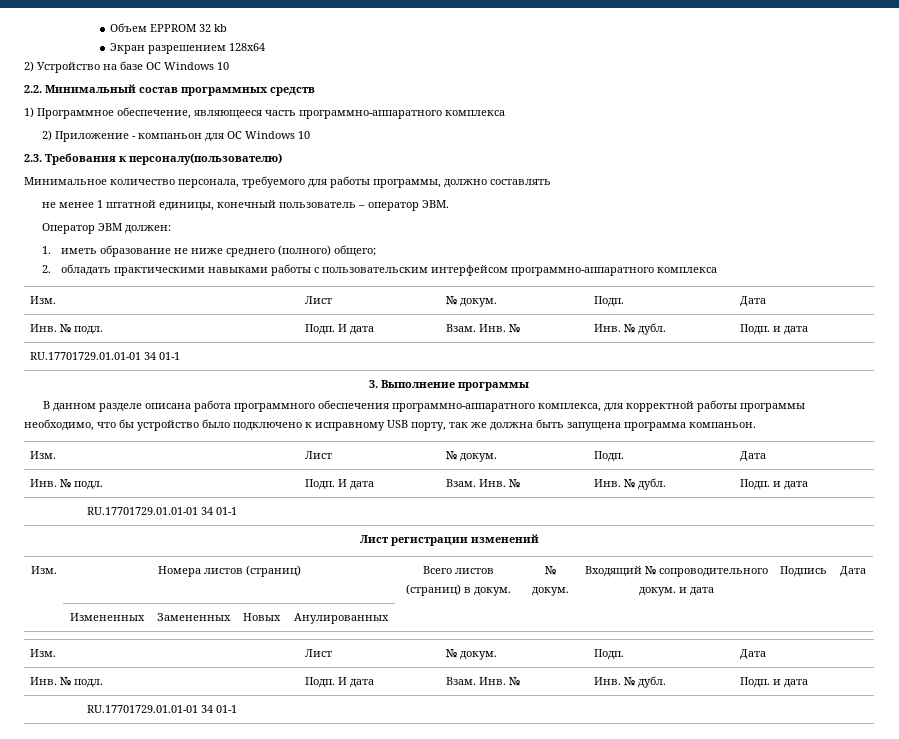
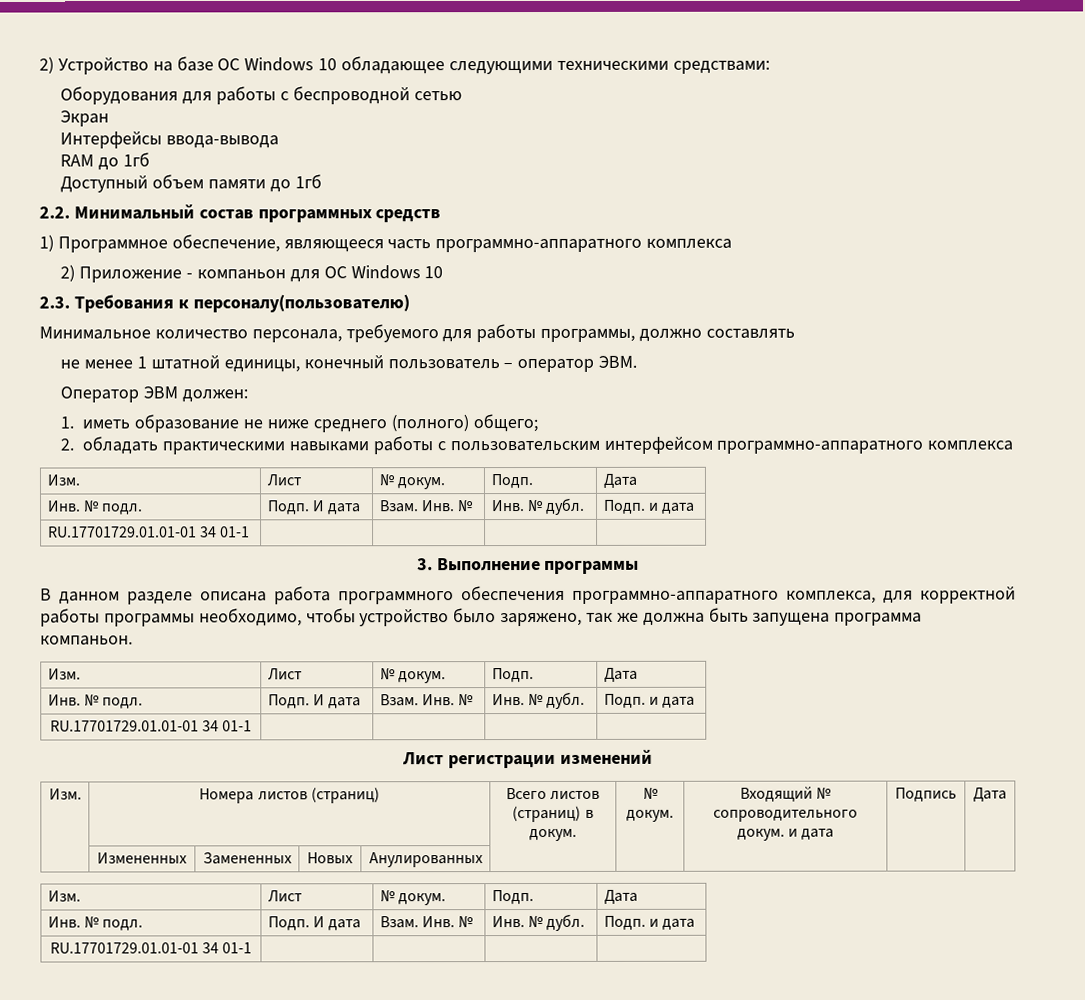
[110,23,228,32] [110,43,266,54] Объем EPPROM 32 kb // Экран разрешением 128x64 // -> (39, 65) none
(229, 66) none -> [341,56,770,75] [60,86,462,105] [60,110,110,127] [60,131,280,149] [60,152,151,171] [60,174,322,193] обладающее следующими техническими средствами: // Оборудования для работы с беспроводной сетью // Экран // Интерфейсы ввода-вывода // RAM до 1гб // Доступный объем памяти до 1гб
[97,419,446,431] что бы устройство было подключено к исправному USB порту, -> [305,608,583,627] чтобы устройство было заряжено,

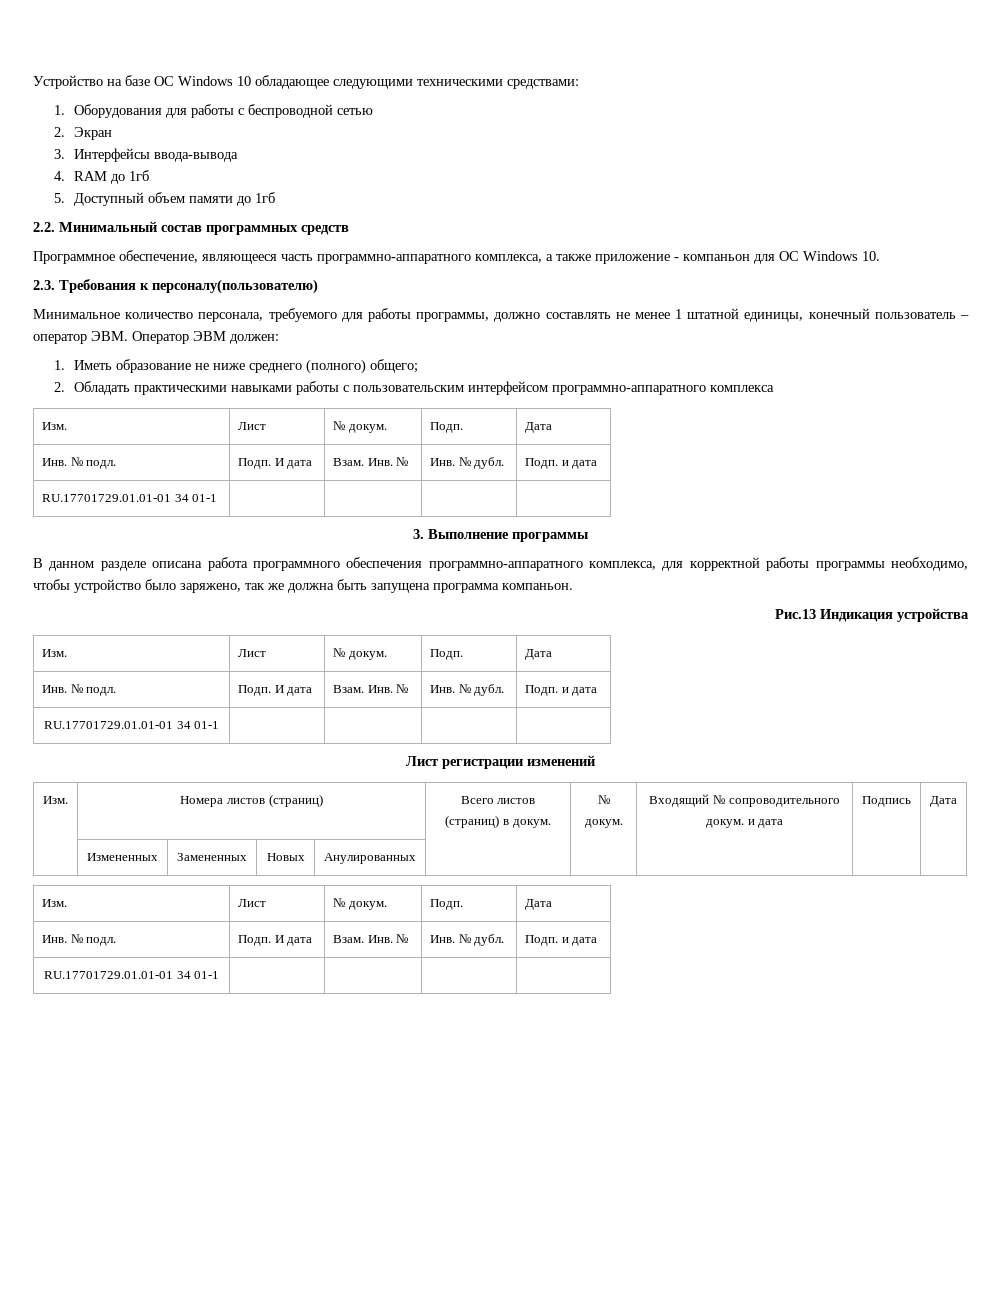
[39,56,54,74] 2) -> (33, 82) none
(770, 67) none -> [53,105,65,115] 1.
(462, 96) none -> [53,127,65,137] 2.
(110, 118) none -> [53,149,65,159] 3.
(280, 142) none -> [53,171,65,181] 4.
(151, 159) none -> [53,193,65,203] 5.
[39,234,54,252] 1) -> (349, 230) none
[646,238,733,249] [60,264,183,283] комплекса // 2) Приложение -> [475,254,670,264] комплекса, а также приложение
[424,266,444,279] 10 -> [862,251,880,261] 10.
(795, 333) // -> (611, 315) none
(638, 361) // -> (128, 336) none
[82,419,131,429] иметь -> [74,360,113,370] Иметь
[82,436,159,455] обладать -> [74,381,131,395] Обладать
(133, 640) none -> [775,608,969,622] // Рис.13 Индикация устройства

